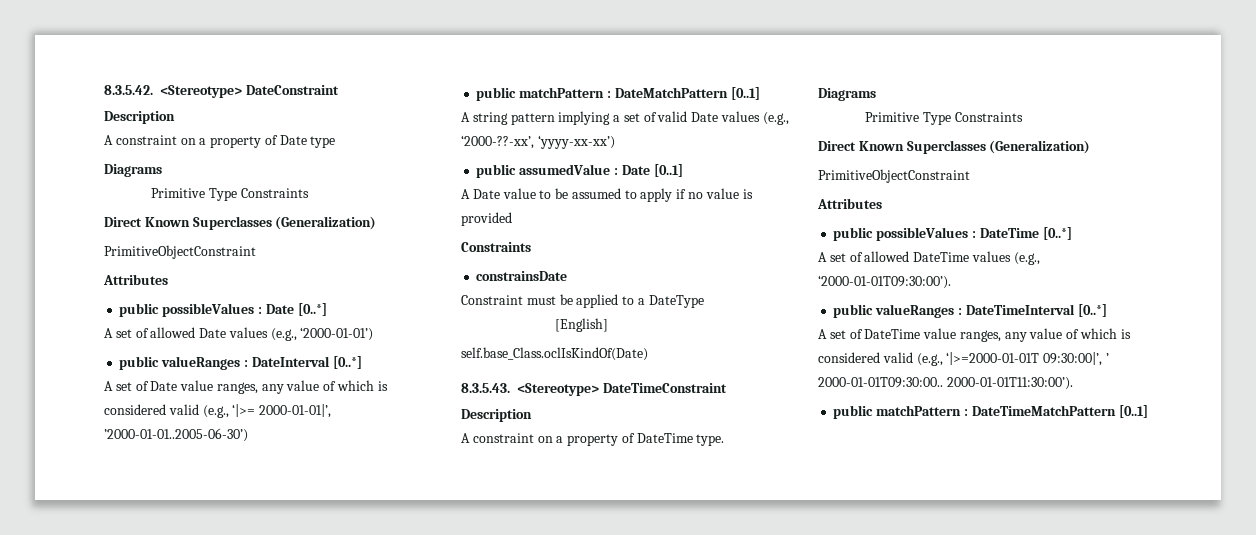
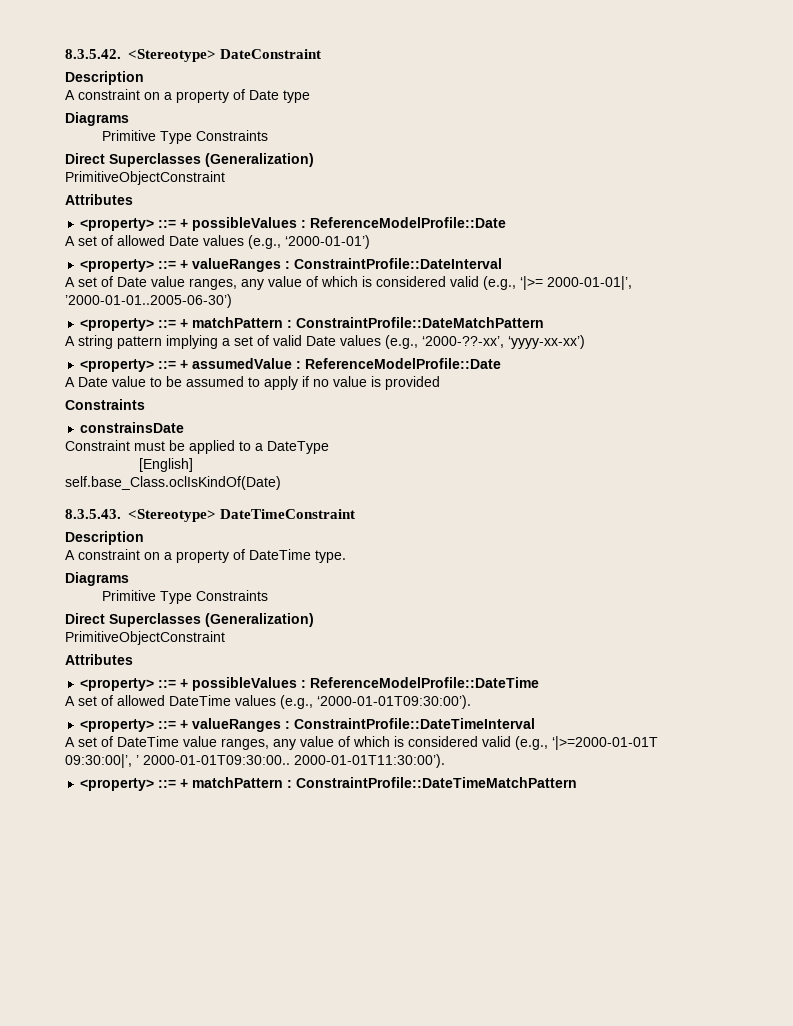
[144,216,377,230] [104,245,256,259] [103,274,168,285] [119,303,327,317] Known Superclasses (Generalization) // PrimitiveObjectConstraint // Attributes // public possibleValues : Date [0..*] -> [109,153,314,167] [65,171,225,185] [65,194,133,205] [80,217,507,231] Superclasses (Generalization) // PrimitiveObjectConstraint // Attributes // <property> ::= + possibleValues : ReferenceModelProfile::Date
[119,356,362,370] public valueRanges : DateInterval [0..*] -> [80,258,503,272] <property> ::= + valueRanges : ConstraintProfile::DateInterval
[476,87,760,101] public matchPattern : DateMatchPattern [0..1] -> [80,317,545,331] <property> ::= + matchPattern : ConstraintProfile::DateMatchPattern
[476,164,683,178] public assumedValue : Date [0..1] -> [80,358,502,372] <property> ::= + assumedValue : ReferenceModelProfile::Date
[858,140,1091,154] [818,169,970,183] [817,198,882,209] [833,227,1072,241] Known Superclasses (Generalization) // PrimitiveObjectConstraint // Attributes // public possibleValues : DateTime [0..*] -> [109,613,314,627] [65,631,225,645] [65,654,133,665] [80,677,540,691] Superclasses (Generalization) // PrimitiveObjectConstraint // Attributes // <property> ::= + possibleValues : ReferenceModelProfile::DateTime
[833,304,1107,318] public valueRanges : DateTimeInterval [0..*] -> [80,718,536,732] <property> ::= + valueRanges : ConstraintProfile::DateTimeInterval
[833,405,1148,419] public matchPattern : DateTimeMatchPattern [0..1] -> [80,777,578,791] <property> ::= + matchPattern : ConstraintProfile::DateTimeMatchPattern

